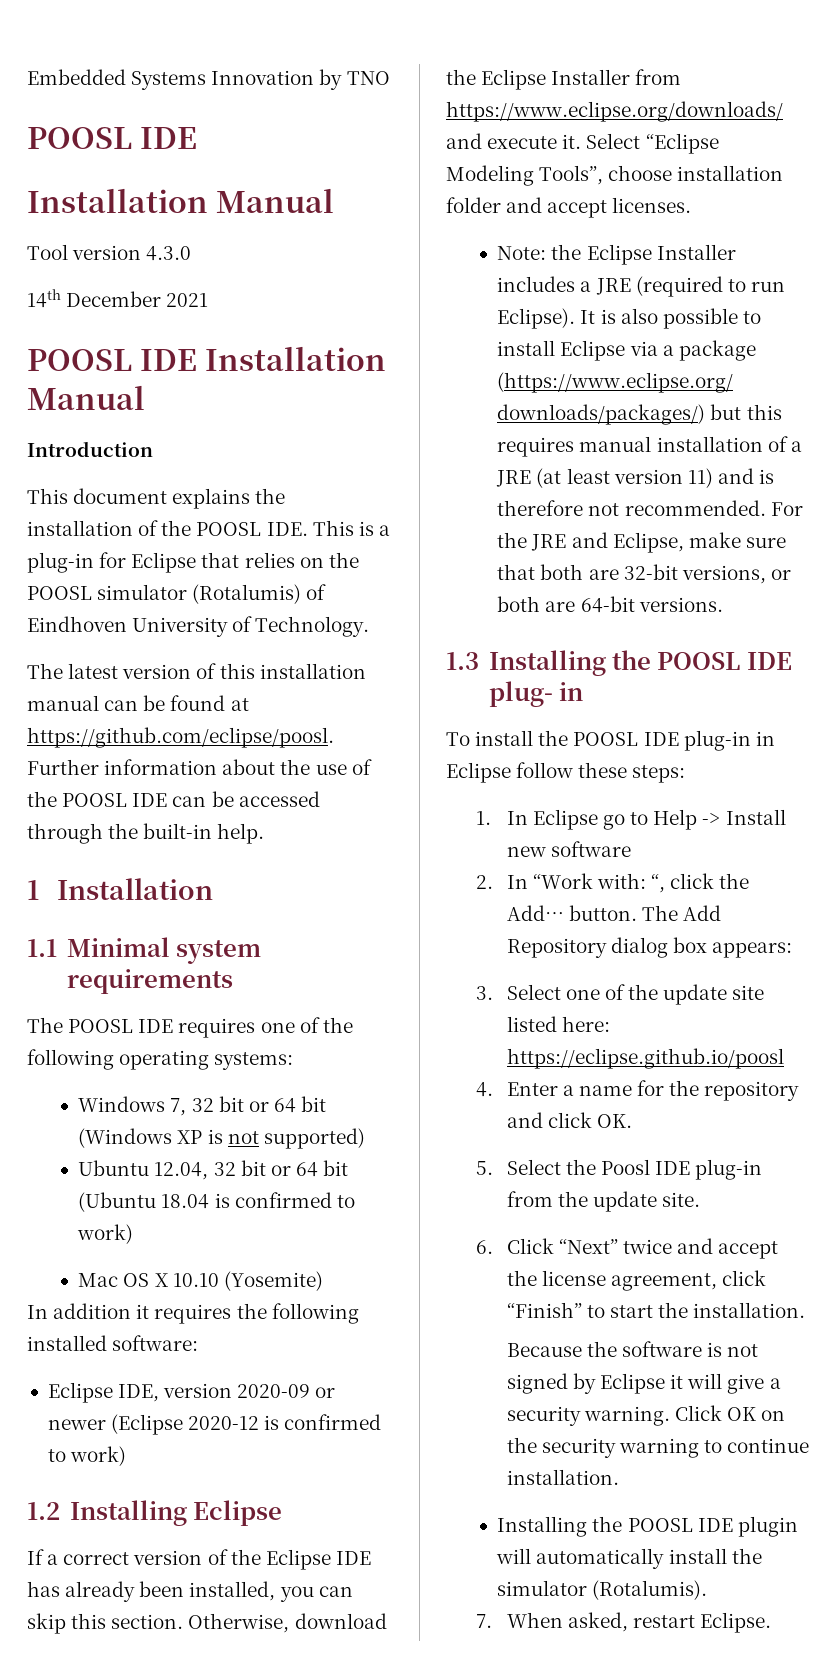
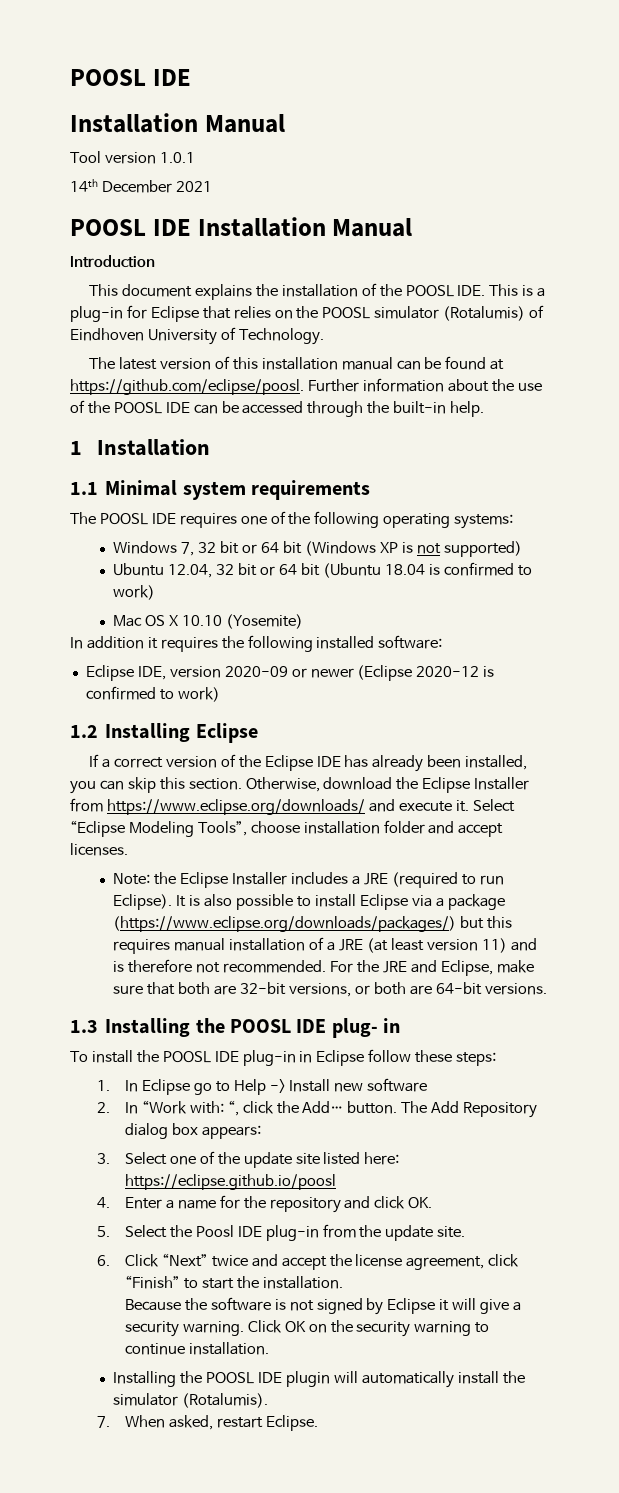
[27,69,390,90] Embedded Systems Innovation by TNO // -> (70, 77) none
[146,246,192,261] 4.3.0 -> [159,152,195,163] 1.0.1

